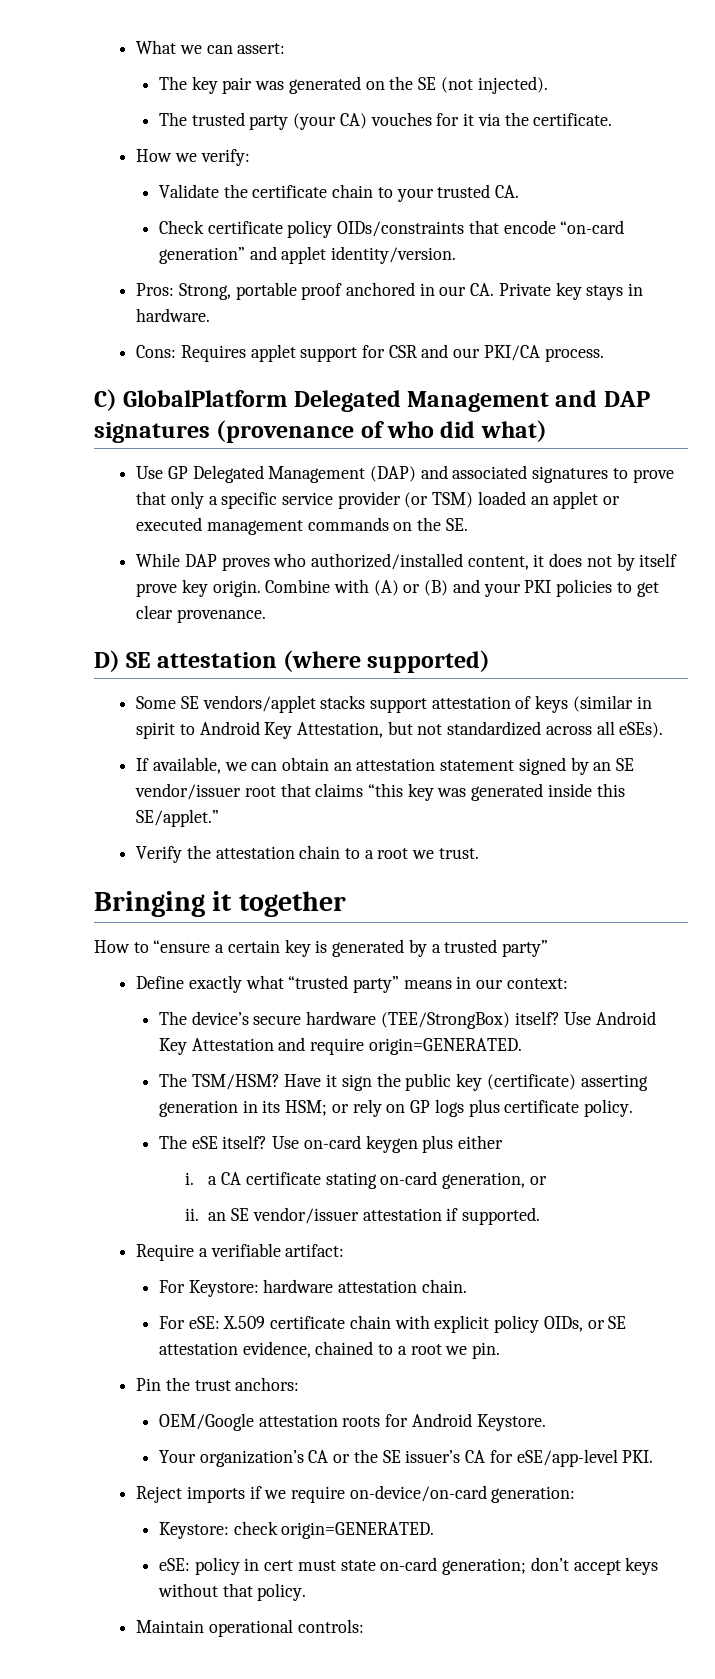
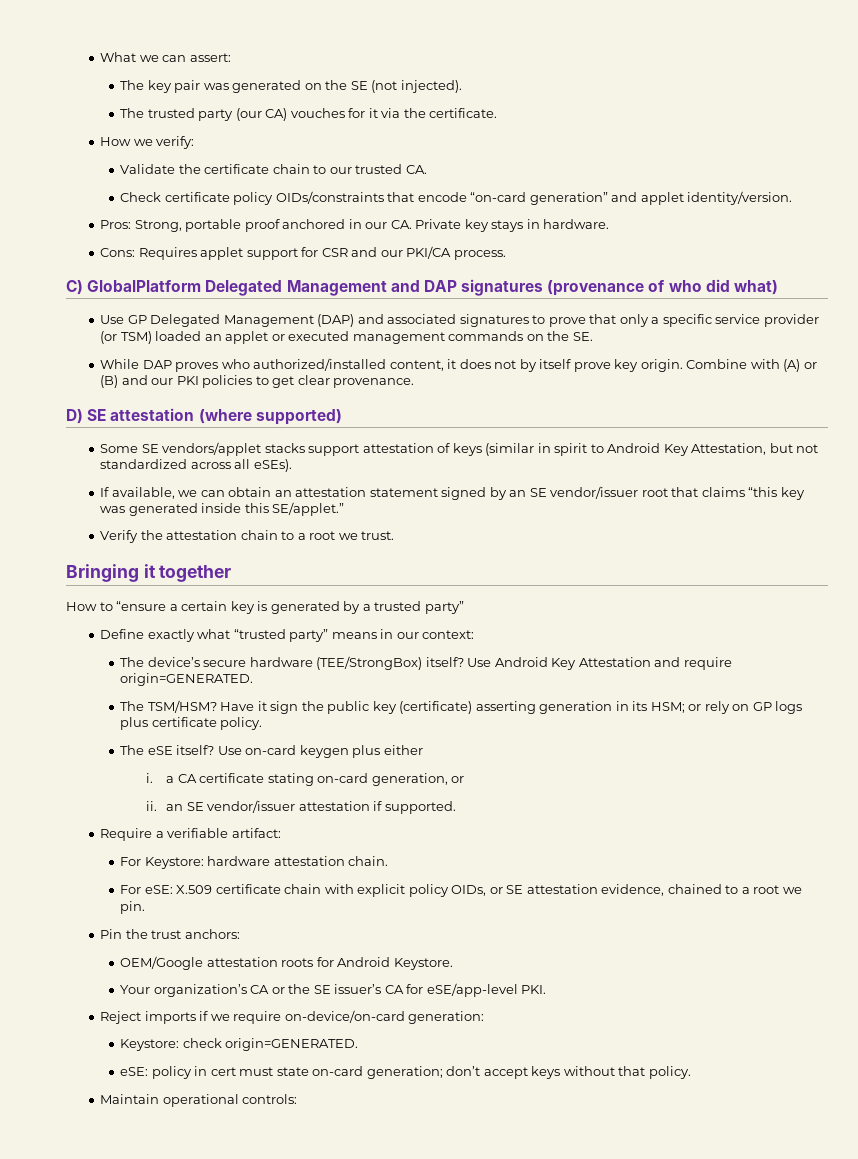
[293,113,337,130] (your -> [235,108,262,121] (our
[396,188,434,202] your -> [329,167,352,174] our
[483,583,521,597] your -> [151,378,174,385] our

